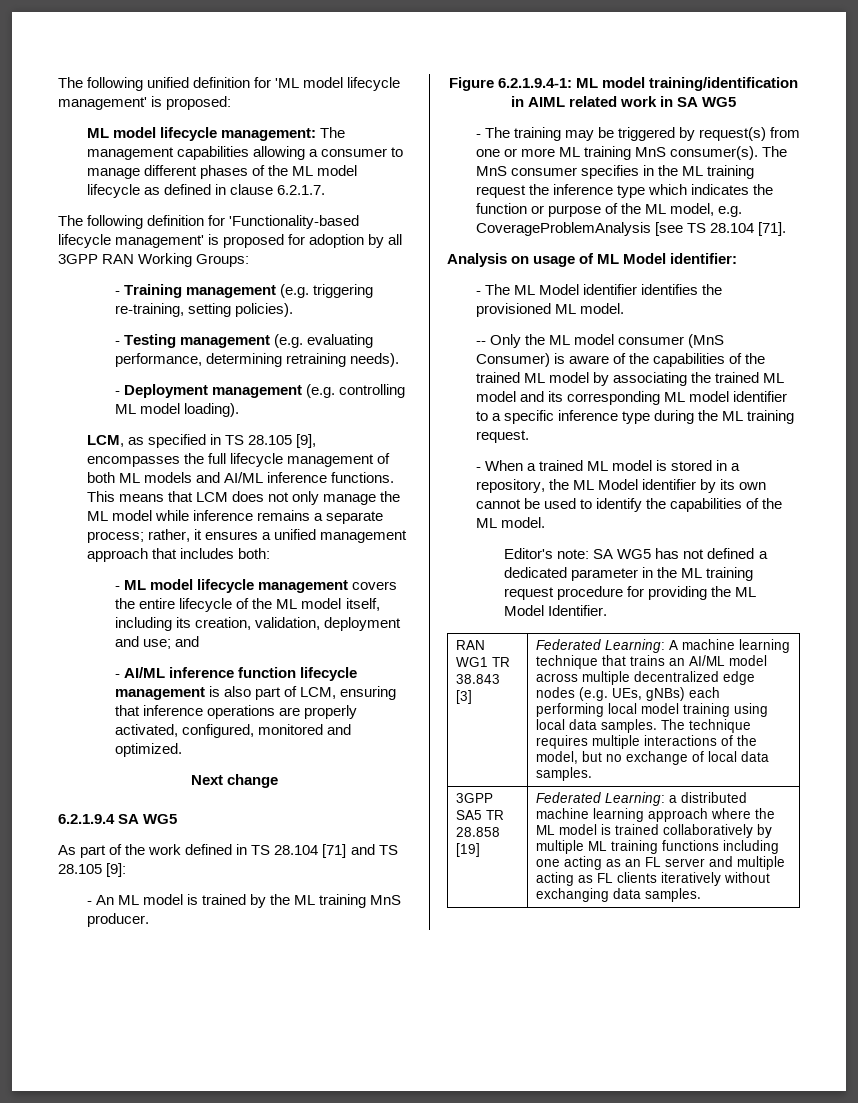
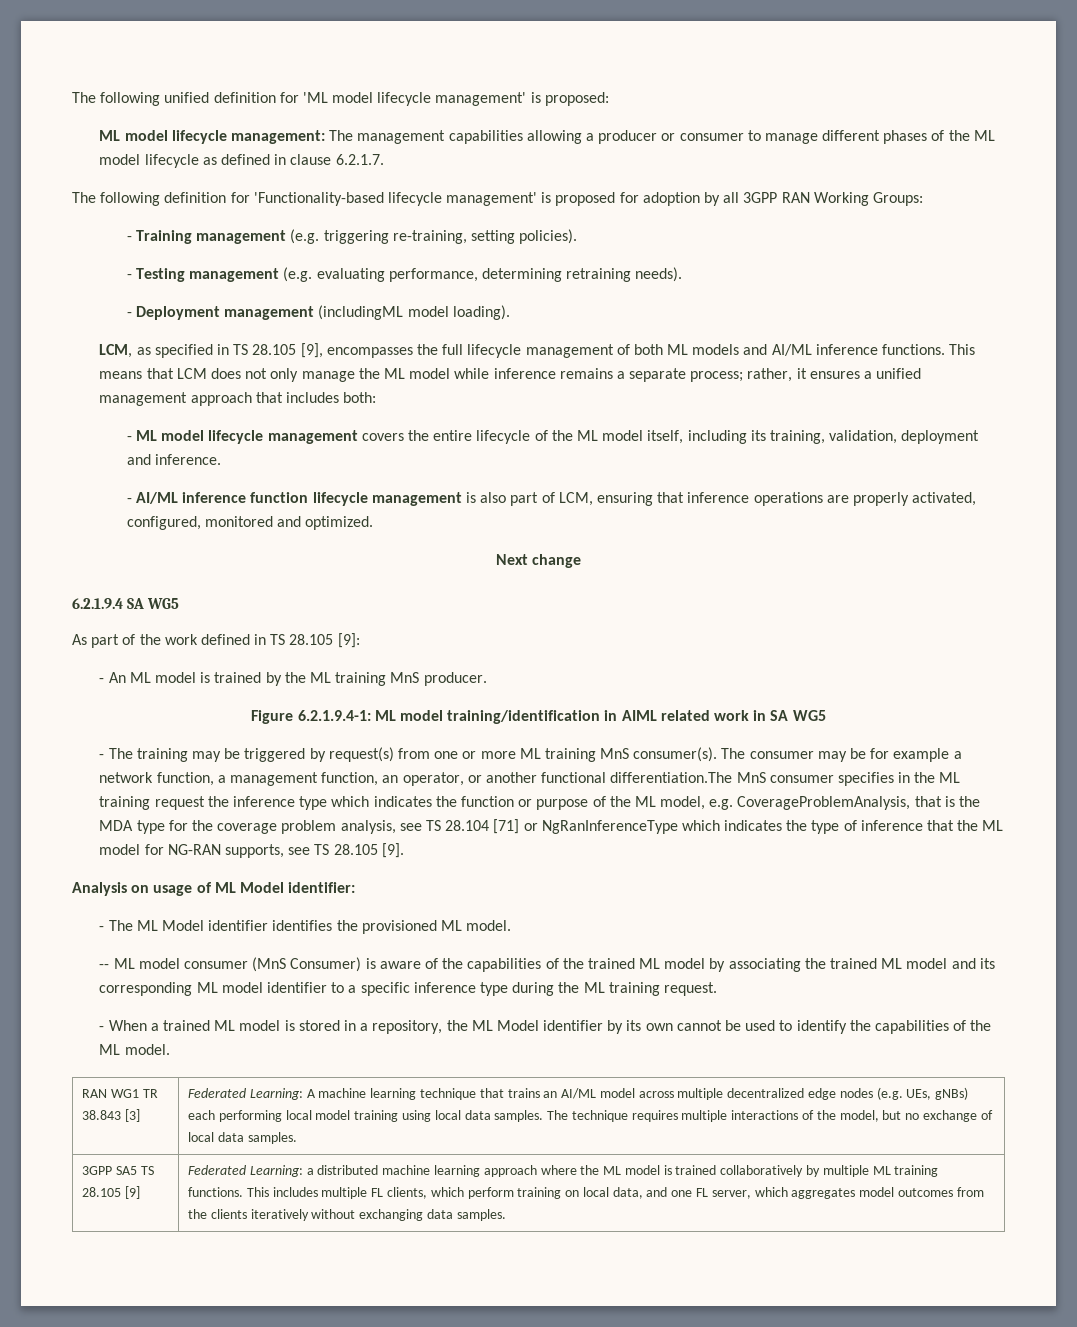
(318, 153) none -> [598,130,676,144] producer or
[306,384,406,398] [115,404,137,414] (e.g. controlling ML -> [318,305,404,320] (includingML
[195,617,252,630] creation, -> [769,430,825,444] training,
[143,636,200,649] use; and -> [155,454,222,465] inference.
[274,844,398,858] 28.104 [71] and TS -> (286, 639) none
(787, 151) none -> [749,748,962,762] [99,772,733,786] consumer may be for example a network function, a management function, an operator, or another functional differentiation.The
[475,222,786,236] CoverageProblemAnalysis [see TS 28.104 [71]. -> [737,796,980,810] [99,819,1004,834] [99,843,404,858] CoverageProblemAnalysis, that is the MDA type for the coverage problem analysis, see TS 28.104 [71] or NgRanInferenceType which indicates the type of inference that the ML model for NG-RAN supports, see TS 28.105 [9].
[489,334,545,348] Only the -> (110, 966) none
[504,548,768,559] [504,567,754,581] [504,586,757,600] [504,605,608,616] // Editor's note: SA WG5 has not defined a dedicated parameter in the ML training request procedure for providing the ML Model Identifier. -> (170, 1049) none
[485,810,504,820] [455,827,500,837] [455,843,480,857] TR 28.858 [19] -> [140,1166,154,1175] [82,1186,140,1199] TS 28.105 [9]
[661,840,779,854] [535,856,785,870] [535,872,613,886] functions including one acting as an FL server and multiple acting as FL -> [188,1187,984,1199] [188,1209,208,1219] functions. This includes multiple FL clients, which perform training on local data, and one FL server, which aggregates model outcomes from the

